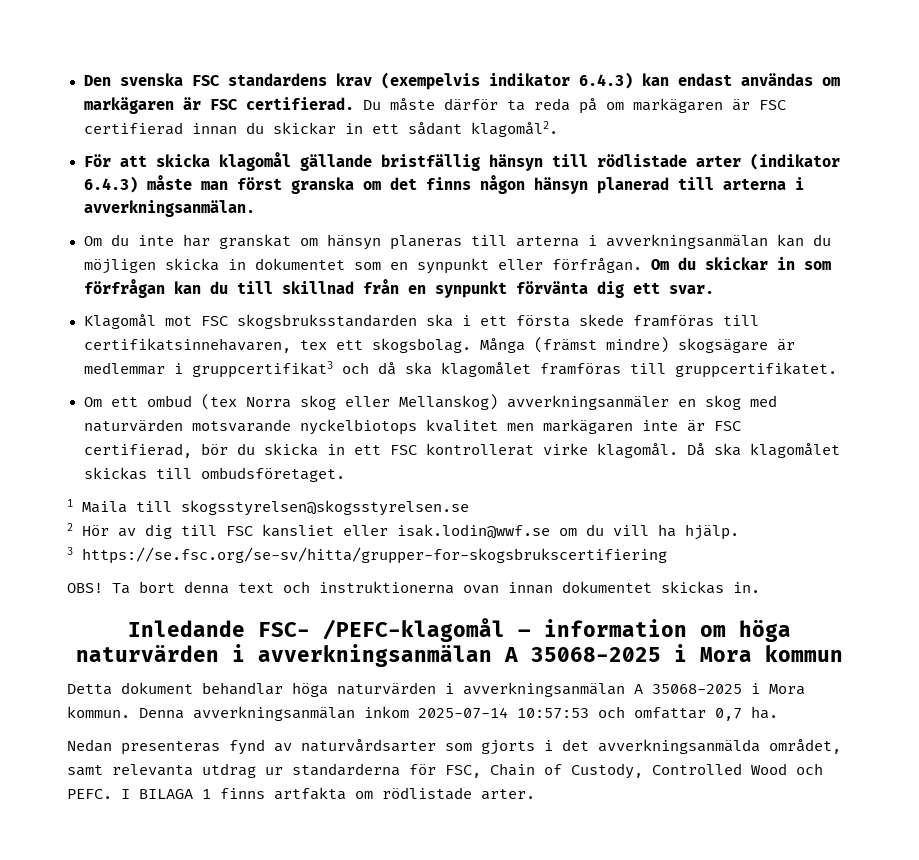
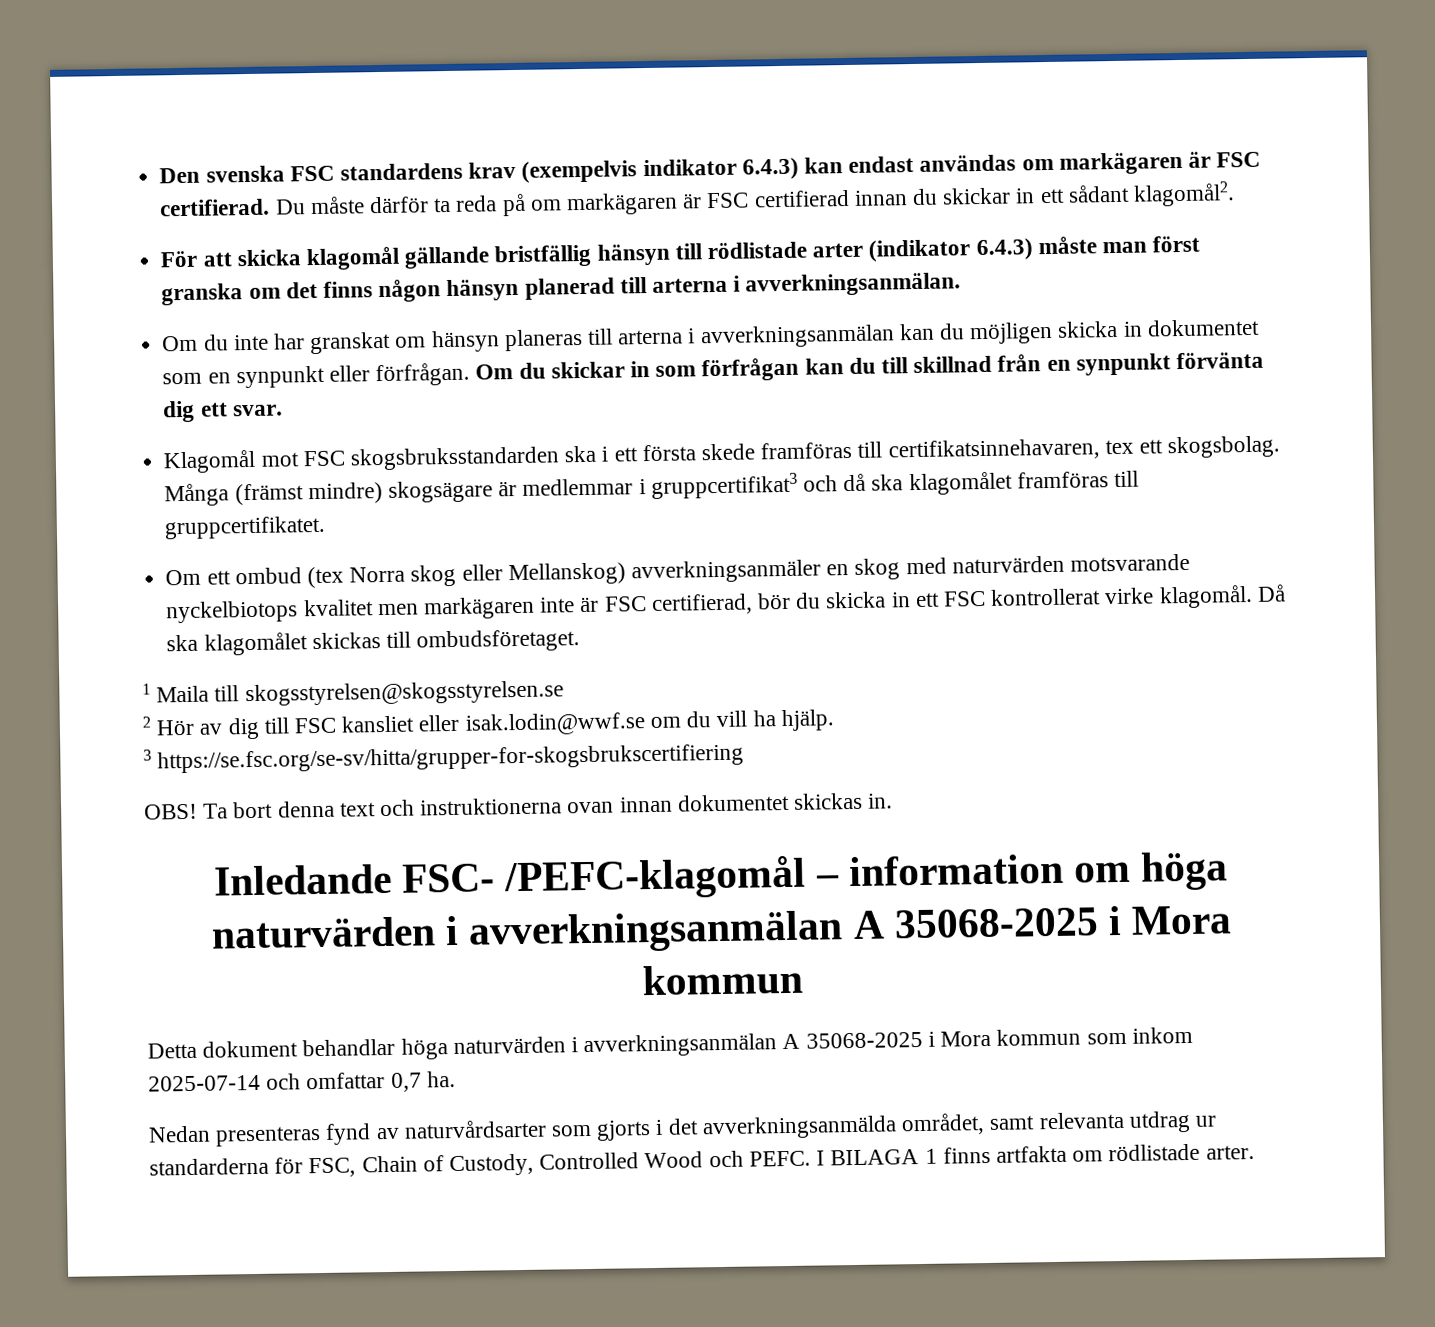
[67,706,355,721] kommun. Denna avverkningsanmälan -> [996,1028,1127,1046] kommun som
[517,708,589,719] 10:57:53 -> (261, 1083) none

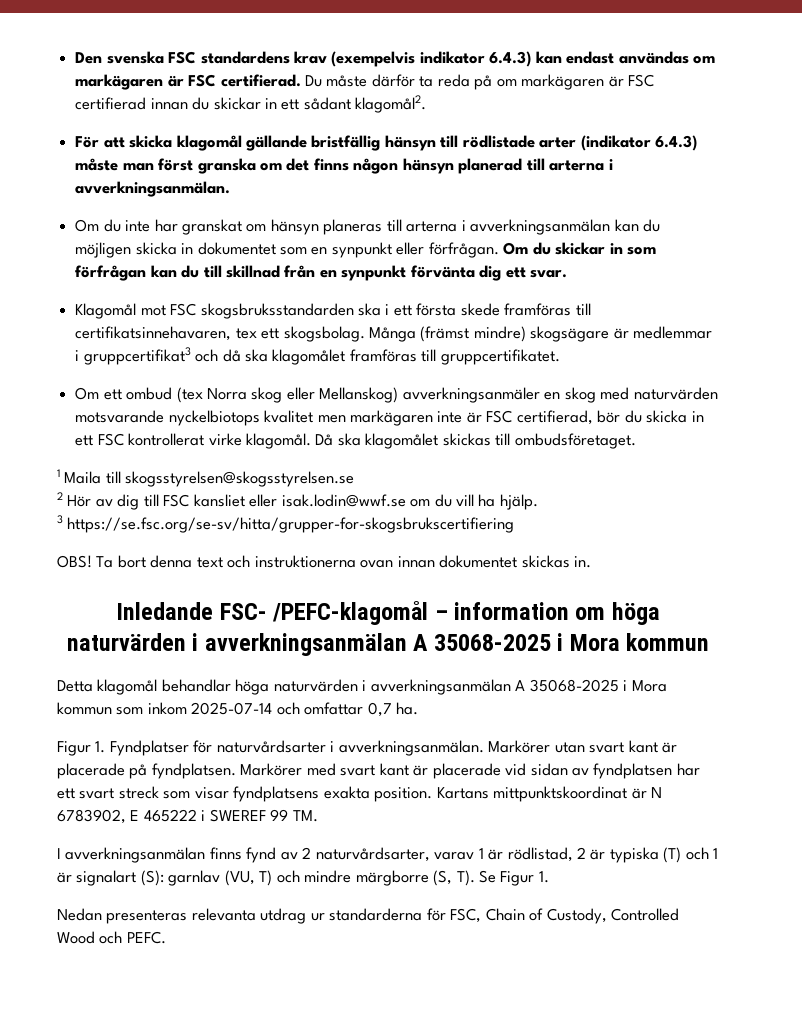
[202,1040,299,1058] dokument -> [97,679,158,695] klagomål
[148,1113,1036,1147] Nedan presenteras fynd av naturvårdsarter som gjorts i det avverkningsanmälda området, samt -> [57,740,678,756] [57,763,700,779] [57,786,663,802] [57,809,318,824] [57,847,719,863] [57,870,549,886] [57,908,188,924] Figur 1. Fyndplatser för naturvårdsarter i avverkningsanmälan. Markörer utan svart kant är placerade på fyndplatsen. Markörer med svart kant är placerade vid sidan av fyndplatsen har ett svart streck som visar fyndplatsens exakta position. Kartans mittpunktskoordinat är N 6783902, E 465222 i SWEREF 99 TM. // I avverkningsanmälan finns fynd av 2 naturvårdsarter, varav 1 är rödlistad, 2 är typiska (T) och 1 är signalart (S): garnlav (VU, T) och mindre märgborre (S, T). Se Figur 1. // Nedan presenteras
[816,1143,1255,1166] I BILAGA 1 finns artfakta om rödlistade arter. -> (166, 937) none

